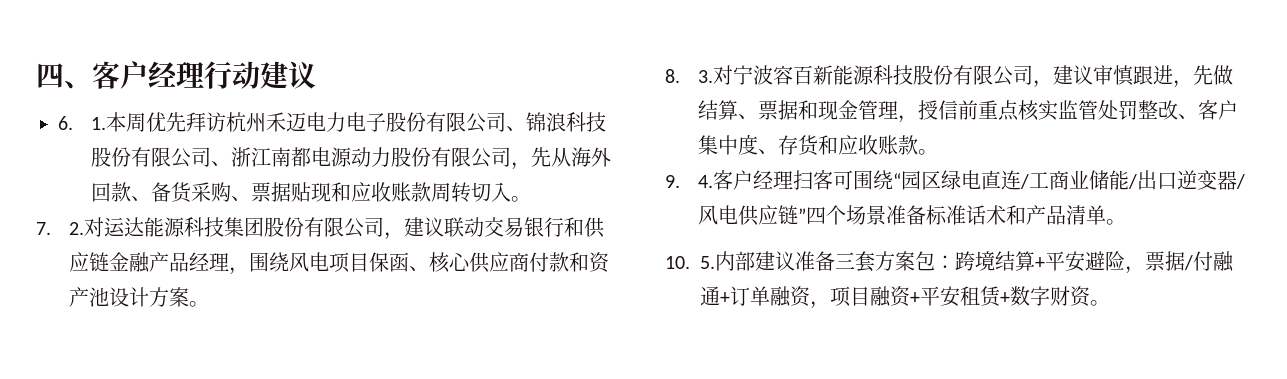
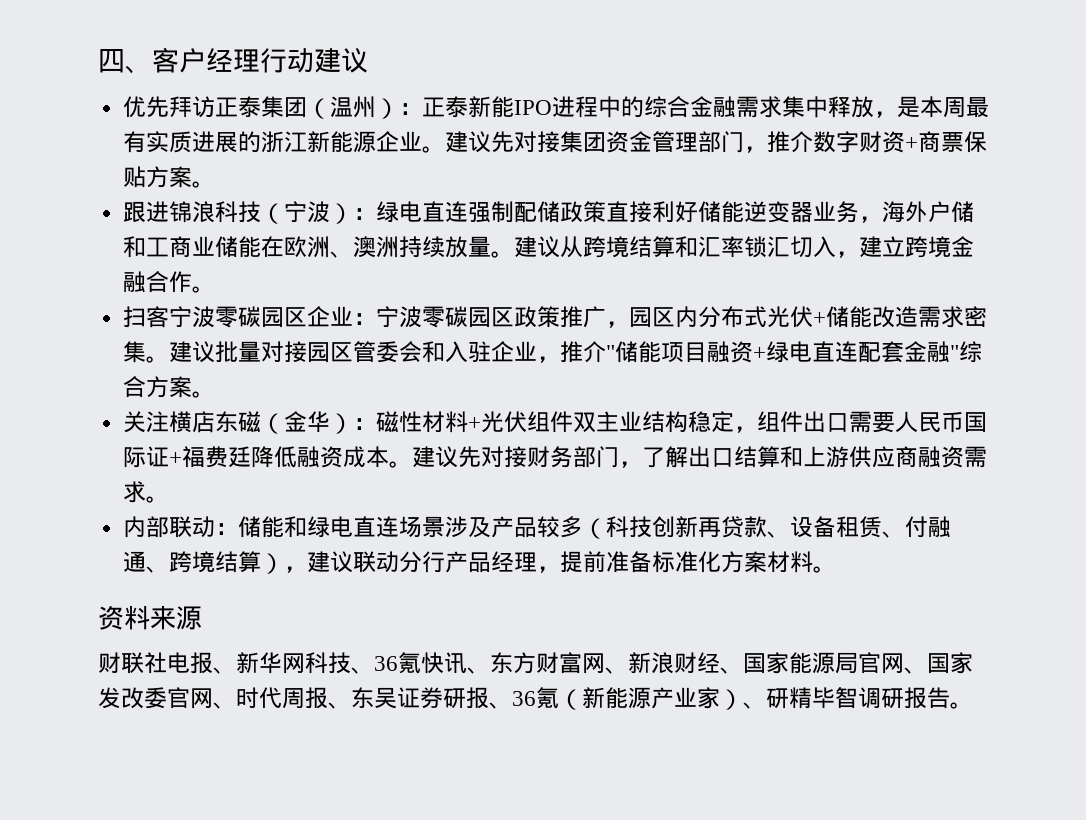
[58,112,607,133] [91,147,612,170] [91,182,532,203] [36,217,606,240] [69,252,611,275] [69,287,210,307] [665,65,1234,88] [698,100,1239,123] [698,134,939,156] [665,170,1246,190] [698,205,1127,226] [665,251,1234,274] [700,286,1091,309] 6. 1.本周优先拜访杭州禾迈电力电子股份有限公司、锦浪科技股份有限公司、浙江南都电源动力股份有限公司，先从海外回款、备货采购、票据贴现和应收账款周转切入。 // 7. 2.对运达能源科技集团股份有限公司，建议联动交易银行和供应链金融产品经理，围绕风电项目保函、核心供应商付款和资产池设计方案。 // 8. 3.对宁波容百新能源科技股份有限公司，建议审慎跟进，先做结算、票据和现金管理，授信前重点核实监管处罚整改、客户集中度、存货和应收账款。 // 9. 4.客户经理扫客可围绕“园区绿电直连/工商业储能/出口逆变器/风电供应链”四个场景准备标准话术和产品清单。 // 10. 5.内部建议准备三套方案包：跨境结算+平安避险，票据/付融通+订单融资，项目融资+平安租赁+数字财资 -> [123,96,990,119] [123,131,988,153] [123,166,216,188] [123,201,975,224] [123,236,975,258] [123,271,216,293] [123,306,988,328] [123,341,983,363] [123,376,216,398] [123,411,988,434] [123,446,988,468] [123,481,170,503] [123,516,952,539] [123,551,837,574] [98,605,202,630] [98,652,973,674] [98,687,950,710] 优先拜访正泰集团（温州）：正泰新能IPO进程中的综合金融需求集中释放，是本周最有实质进展的浙江新能源企业。建议先对接集团资金管理部门，推介数字财资+商票保贴方案。 // 跟进锦浪科技（宁波）：绿电直连强制配储政策直接利好储能逆变器业务，海外户储和工商业储能在欧洲、澳洲持续放量。建议从跨境结算和汇率锁汇切入，建立跨境金融合作。 // 扫客宁波零碳园区企业：宁波零碳园区政策推广，园区内分布式光伏+储能改造需求密集。建议批量对接园区管委会和入驻企业，推介"储能项目融资+绿电直连配套金融"综合方案。 // 关注横店东磁（金华）：磁性材料+光伏组件双主业结构稳定，组件出口需要人民币国际证+福费廷降低融资成本。建议先对接财务部门，了解出口结算和上游供应商融资需求。 // 内部联动：储能和绿电直连场景涉及产品较多（科技创新再贷款、设备租赁、付融通、跨境结算），建议联动分行产品经理，提前准备标准化方案材料。 // 资料来源 // 财联社电报、新华网科技、36氪快讯、东方财富网、新浪财经、国家能源局官网、国家发改委官网、时代周报、东吴证券研报、36氪（新能源产业家）、研精毕智调研报告

